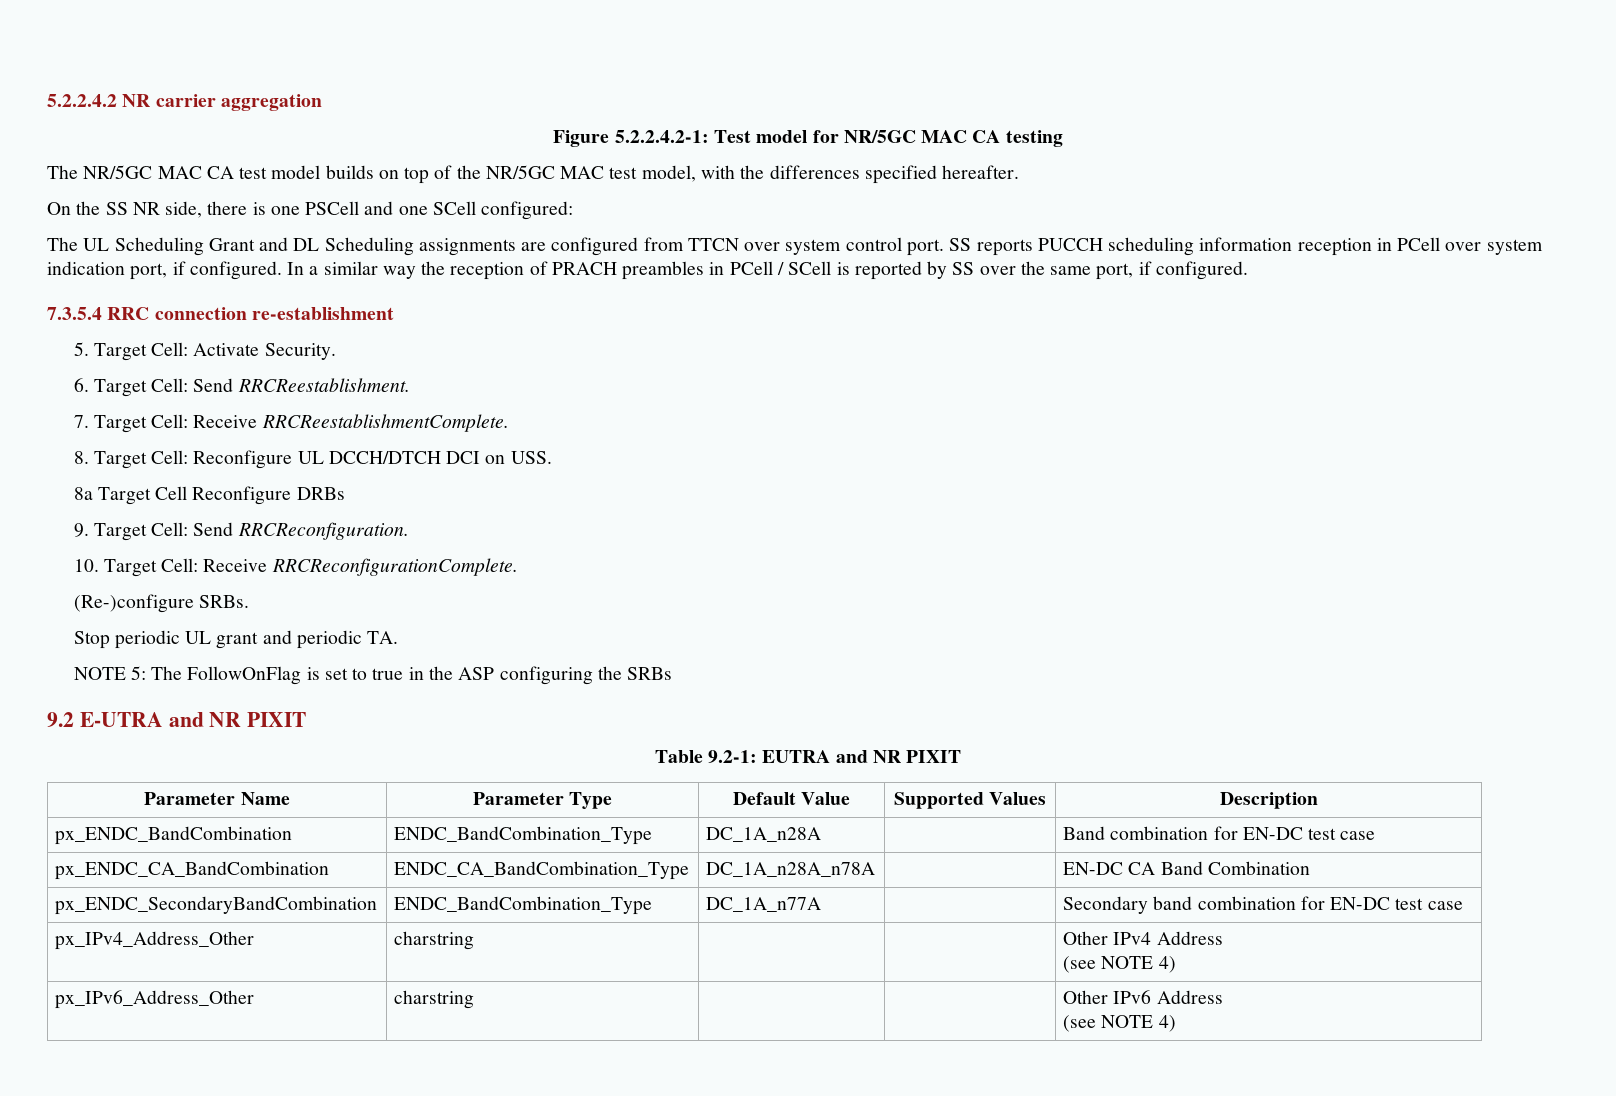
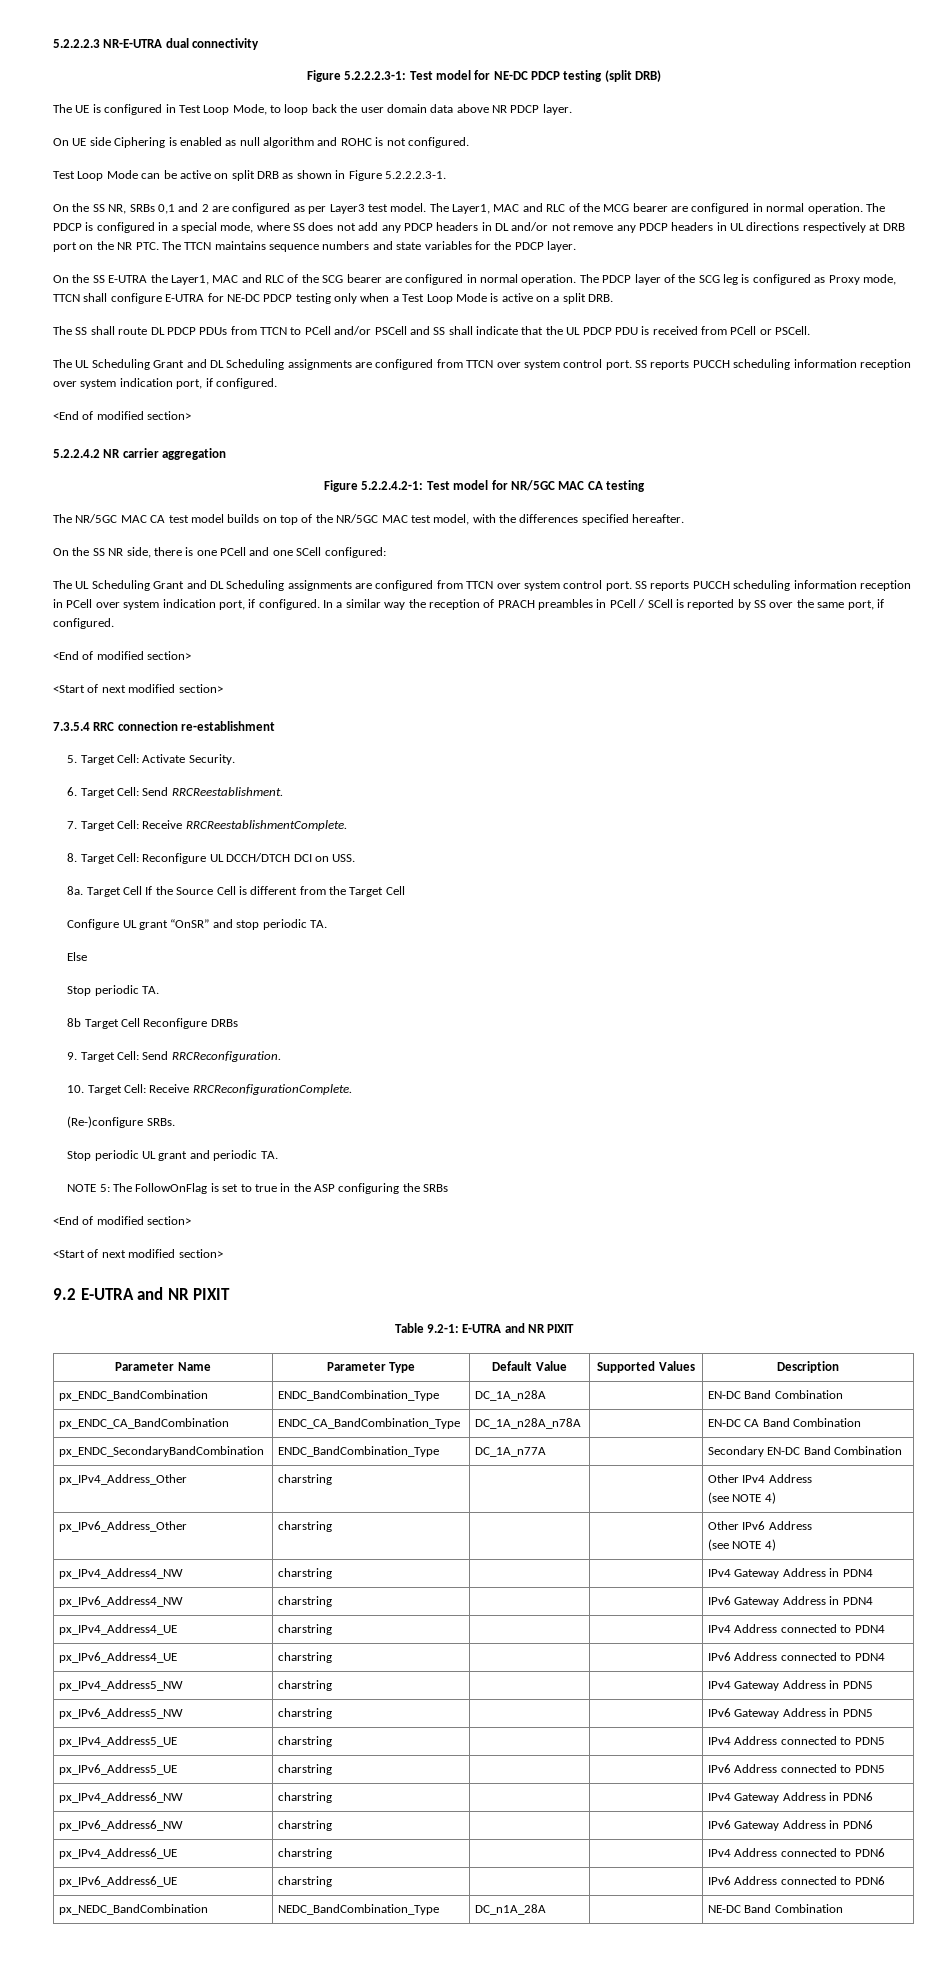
(47, 100) none -> [53,38,260,50] [306,70,662,82] [53,104,572,115] [53,137,469,148] [53,170,446,181] [53,203,885,214] [53,222,905,233] [53,241,576,252] [53,274,896,285] [53,293,614,304] [53,326,811,335] [53,359,911,370] [53,378,277,389] [53,411,192,420] 5.2.2.2.3 NR-E-UTRA dual connectivity // Figure 5.2.2.2.3-1: Test model for NE-DC PDCP testing (split DRB) // The UE is configured in Test Loop Mode, to loop back the user domain data above NR PDCP layer. // On UE side Ciphering is enabled as null algorithm and ROHC is not configured. // Test Loop Mode can be active on split DRB as shown in Figure 5.2.2.2.3-1. // On the SS NR, SRBs 0,1 and 2 are configured as per Layer3 test model. The Layer1, MAC and RLC of the MCG bearer are configured in normal operation. The PDCP is configured in a special mode, where SS does not add any PDCP headers in DL and/or not remove any PDCP headers in UL directions respectively at DRB port on the NR PTC. The TTCN maintains sequence numbers and state variables for the PDCP layer. // On the SS E-UTRA the Layer1, MAC and RLC of the SCG bearer are configured in normal operation. The PDCP layer of the SCG leg is configured as Proxy mode, TTCN shall configure E-UTRA for NE-DC PDCP testing only when a Test Loop Mode is active on a split DRB. // The SS shall route DL PDCP PDUs from TTCN to PCell and/or PSCell and SS shall indicate that the UL PDCP PDU is received from PCell or PSCell. // The UL Scheduling Grant and DL Scheduling assignments are configured from TTCN over system control port. SS reports PUCCH scheduling information reception over system indication port, if configured. // <End of modified section> //
[305,201,360,215] PSCell -> [220,547,246,556] PCell
(1248, 270) none -> [53,651,192,660] [53,684,223,693] // <End of modified section> // <Start of next modified section>
[73,487,93,500] 8a -> [67,886,405,897] [67,919,327,930] [67,952,88,961] [67,985,160,996] [67,1018,82,1027] 8a. Target Cell If the Source Cell is different from the Target Cell // Configure UL grant “OnSR” and stop periodic TA. // Else // Stop periodic TA. // 8b
(673, 673) none -> [53,1216,192,1225] [53,1249,223,1258] // <End of modified section> // <Start of next modified section>
[762,750,831,763] EUTRA -> [462,1324,502,1333] E-UTRA
[1063,826,1376,840] Band combination for EN-DC test case -> [708,1390,843,1399] EN-DC Band Combination
[1153,896,1463,910] band combination for EN-DC test case -> [767,1446,903,1455] EN-DC Band Combination
(1176, 1023) none -> [59,1568,184,1579] [278,1568,333,1579] [708,1568,873,1579] [59,1596,184,1607] [278,1596,333,1607] [708,1596,873,1607] [59,1624,178,1635] [278,1624,333,1635] [708,1624,885,1633] [59,1652,178,1663] [278,1652,333,1663] [708,1652,885,1661] [59,1680,184,1691] [278,1680,333,1691] [708,1680,873,1691] [59,1708,184,1719] [278,1708,333,1719] [708,1708,873,1719] [59,1736,178,1747] [278,1736,333,1747] [708,1736,885,1745] [59,1764,178,1775] [278,1764,333,1775] [708,1764,885,1773] [59,1792,184,1803] [278,1792,333,1803] [708,1792,873,1803] [59,1820,184,1831] [278,1820,333,1831] [708,1820,873,1831] [59,1848,178,1859] [278,1848,333,1859] [708,1848,885,1857] [59,1876,178,1887] [278,1876,333,1887] [708,1876,885,1885] [59,1904,209,1915] [278,1904,440,1915] [475,1904,547,1915] [708,1904,843,1913] // px_IPv4_Address4_NW | charstring | | | IPv4 Gateway Address in PDN4 // px_IPv6_Address4_NW | charstring | | | IPv6 Gateway Address in PDN4 // px_IPv4_Address4_UE | charstring | | | IPv4 Address connected to PDN4 // px_IPv6_Address4_UE | charstring | | | IPv6 Address connected to PDN4 // px_IPv4_Address5_NW | charstring | | | IPv4 Gateway Address in PDN5 // px_IPv6_Address5_NW | charstring | | | IPv6 Gateway Address in PDN5 // px_IPv4_Address5_UE | charstring | | | IPv4 Address connected to PDN5 // px_IPv6_Address5_UE | charstring | | | IPv6 Address connected to PDN5 // px_IPv4_Address6_NW | charstring | | | IPv4 Gateway Address in PDN6 // px_IPv6_Address6_NW | charstring | | | IPv6 Gateway Address in PDN6 // px_IPv4_Address6_UE | charstring | | | IPv4 Address connected to PDN6 // px_IPv6_Address6_UE | charstring | | | IPv6 Address connected to PDN6 // px_NEDC_BandCombination | NEDC_BandCombination_Type | DC_n1A_28A | | NE-DC Band Combination

